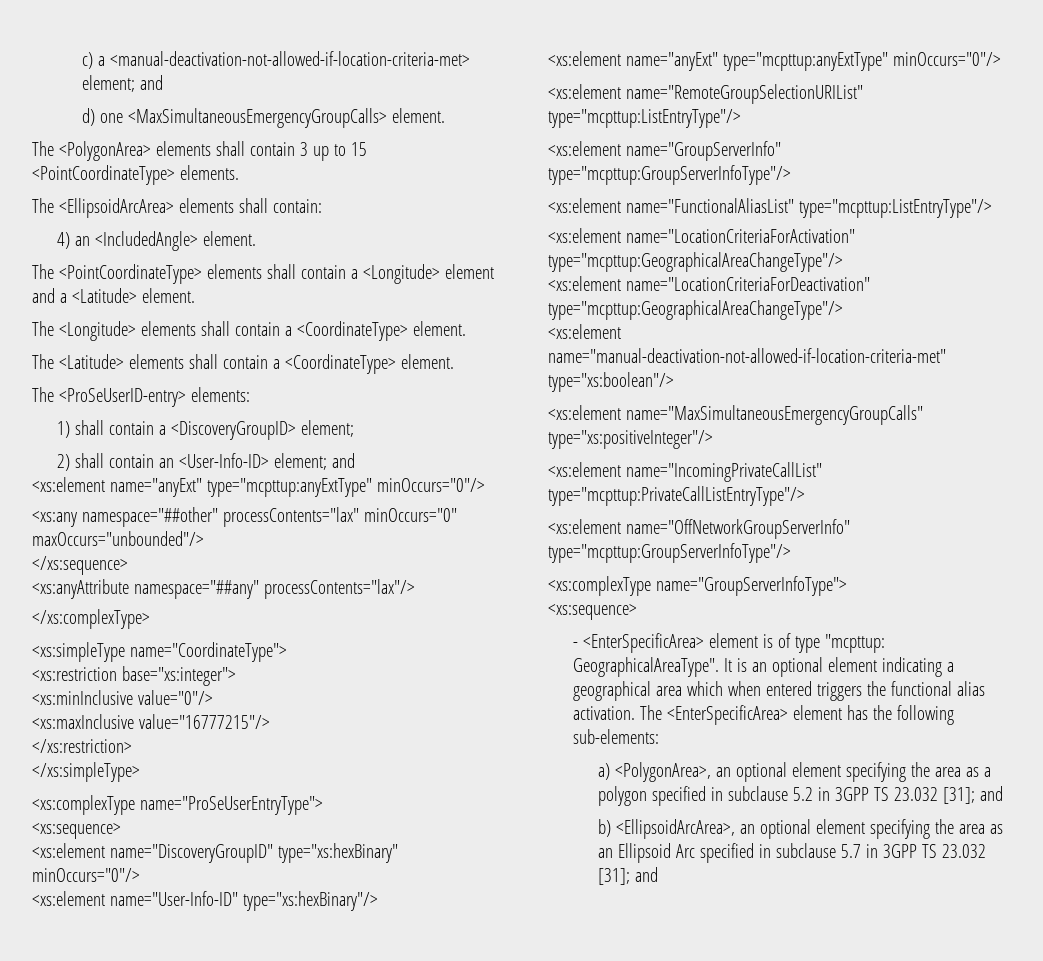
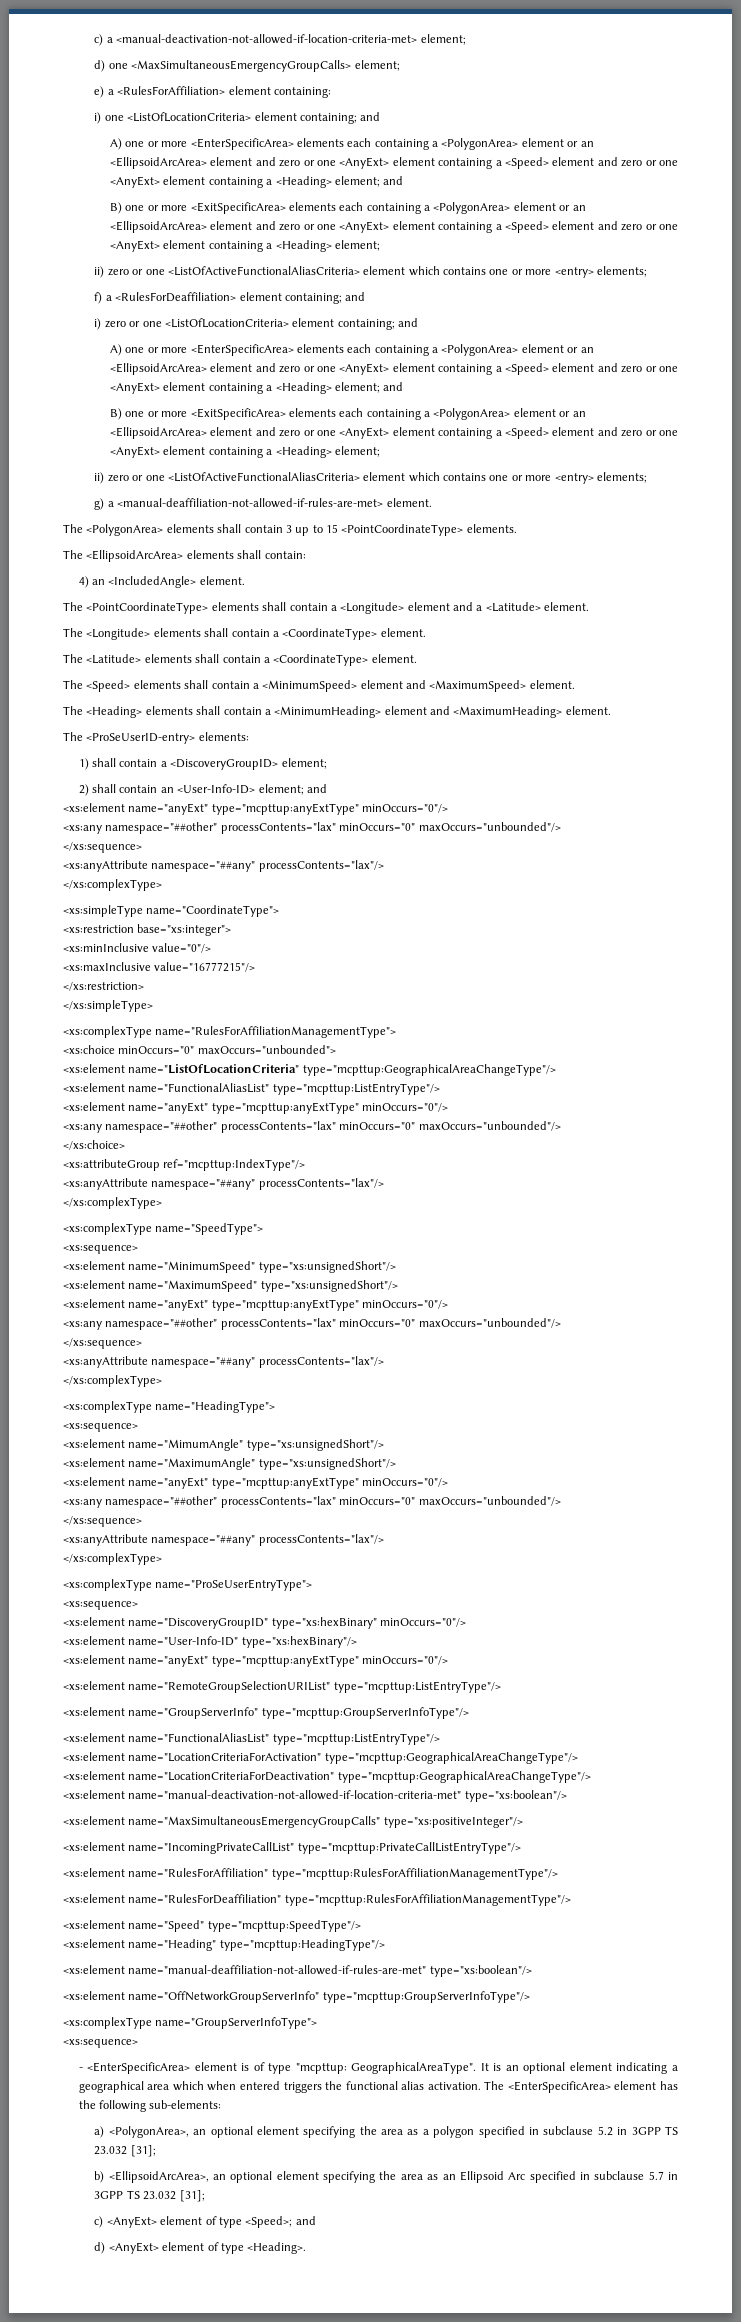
[139,75,163,90] and -> (466, 39) none
(387, 118) none -> [354,60,400,71] [94,86,331,98] [94,112,381,124] [110,138,594,150] [110,157,678,169] [110,176,404,188] [110,202,586,214] [110,221,678,233] [110,240,380,252] [94,266,647,278] [94,292,366,304] [94,318,418,330] [110,344,594,356] [110,363,678,375] [110,382,404,394] [110,408,586,420] [110,427,678,439] [110,446,380,458] [94,472,647,484] [94,498,384,510] element; // e) a <RulesForAffiliation> element containing: // i) one <ListOfLocationCriteria> element containing; and // A) one or more <EnterSpecificArea> elements each containing a <PolygonArea> element or an <EllipsoidArcArea> element and zero or one <AnyExt> element containing a <Speed> element and zero or one <AnyExt> element containing a <Heading> element; and // B) one or more <ExitSpecificArea> elements each containing a <PolygonArea> element or an <EllipsoidArcArea> element and zero or one <AnyExt> element containing a <Speed> element and zero or one <AnyExt> element containing a <Heading> element; // ii) zero or one <ListOfActiveFunctionalAliasCriteria> element which contains one or more <entry> elements; // f) a <RulesForDeaffiliation> element containing; and // i) zero or one <ListOfLocationCriteria> element containing; and // A) one or more <EnterSpecificArea> elements each containing a <PolygonArea> element or an <EllipsoidArcArea> element and zero or one <AnyExt> element containing a <Speed> element and zero or one <AnyExt> element containing a <Heading> element; and // B) one or more <ExitSpecificArea> elements each containing a <PolygonArea> element or an <EllipsoidArcArea> element and zero or one <AnyExt> element containing a <Speed> element and zero or one <AnyExt> element containing a <Heading> element; // ii) zero or one <ListOfActiveFunctionalAliasCriteria> element which contains one or more <entry> elements; // g) a <manual-deaffiliation-not-allowed-if-rules-are-met>
(454, 361) none -> [63,680,575,692] [63,706,611,718] // The <Speed> elements shall contain a <MinimumSpeed> element and <MaximumSpeed> element. // The <Heading> elements shall contain a <MinimumHeading> element and <MaximumHeading> element.
(140, 772) none -> [63,1026,397,1038] [63,1045,336,1054] [63,1064,556,1076] [63,1083,440,1095] [63,1102,449,1114] [63,1121,561,1133] [63,1140,125,1150] [63,1159,306,1171] [63,1178,384,1190] [63,1197,162,1209] [63,1223,264,1235] [63,1245,138,1254] [63,1261,396,1273] [63,1280,398,1292] [63,1299,449,1311] [63,1318,561,1330] [63,1338,142,1349] [63,1356,384,1368] [63,1375,162,1387] [63,1401,276,1413] [63,1423,138,1432] [63,1439,384,1451] [63,1458,396,1470] [63,1477,449,1489] [63,1496,561,1508] [63,1516,142,1527] [63,1534,384,1546] [63,1553,162,1565] // <xs:complexType name="RulesForAffiliationManagementType"> // <xs:choice minOccurs="0" maxOccurs="unbounded"> // <xs:element name="ListOfLocationCriteria" type="mcpttup:GeographicalAreaChangeType"/> // <xs:element name="FunctionalAliasList" type="mcpttup:ListEntryType"/> // <xs:element name="anyExt" type="mcpttup:anyExtType" minOccurs="0"/> // <xs:any namespace="##other" processContents="lax" minOccurs="0" maxOccurs="unbounded"/> // </xs:choice> // <xs:attributeGroup ref="mcpttup:IndexType"/> // <xs:anyAttribute namespace="##any" processContents="lax"/> // </xs:complexType> // <xs:complexType name="SpeedType"> // <xs:sequence> // <xs:element name="MinimumSpeed" type="xs:unsignedShort"/> // <xs:element name="MaximumSpeed" type="xs:unsignedShort"/> // <xs:element name="anyExt" type="mcpttup:anyExtType" minOccurs="0"/> // <xs:any namespace="##other" processContents="lax" minOccurs="0" maxOccurs="unbounded"/> // </xs:sequence> // <xs:anyAttribute namespace="##any" processContents="lax"/> // </xs:complexType> // <xs:complexType name="HeadingType"> // <xs:sequence> // <xs:element name="MimumAngle" type="xs:unsignedShort"/> // <xs:element name="MaximumAngle" type="xs:unsignedShort"/> // <xs:element name="anyExt" type="mcpttup:anyExtType" minOccurs="0"/> // <xs:any namespace="##other" processContents="lax" minOccurs="0" maxOccurs="unbounded"/> // </xs:sequence> // <xs:anyAttribute namespace="##any" processContents="lax"/> // </xs:complexType>
(805, 496) none -> [63,1868,558,1880] [63,1894,571,1906] [63,1920,361,1932] [63,1939,385,1951] [63,1965,532,1977] // <xs:element name="RulesForAffiliation" type="mcpttup:RulesForAffiliationManagementType"/> // <xs:element name="RulesForDeaffiliation" type="mcpttup:RulesForAffiliationManagementType"/> // <xs:element name="Speed" type="mcpttup:SpeedType"/> // <xs:element name="Heading" type="mcpttup:HeadingType"/> // <xs:element name="manual-deaffiliation-not-allowed-if-rules-are-met" type="xs:boolean"/>
[979,786,1003,801] and -> (156, 2151) none
[634,867,658,882] and -> [94,2216,316,2228] [94,2242,307,2254] // c) <AnyExt> element of type <Speed>; and // d) <AnyExt> element of type <Heading>.

